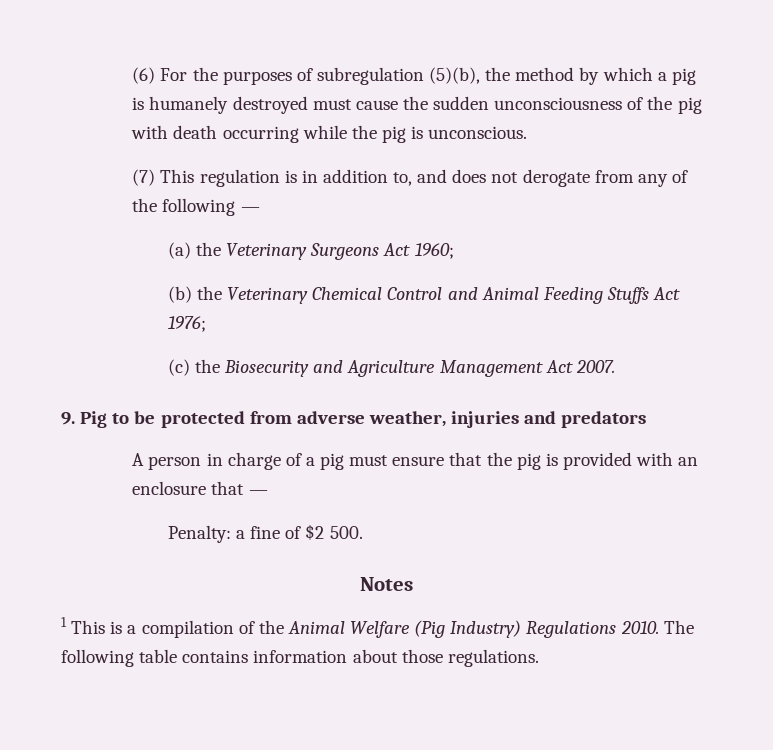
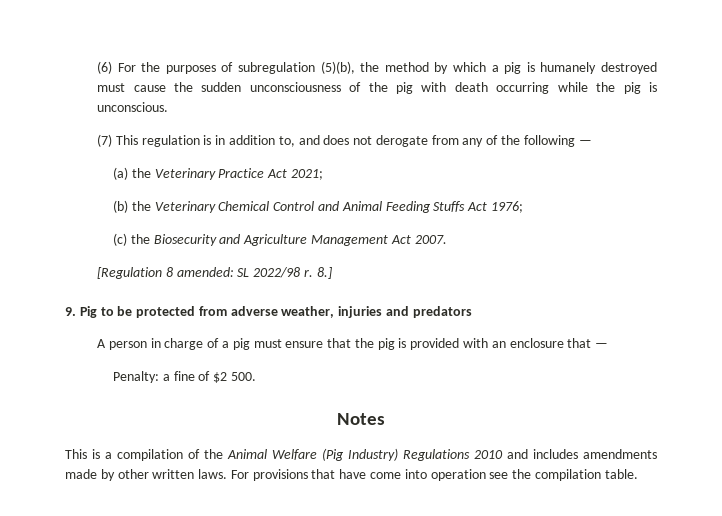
[310,243,454,260] Surgeons Act 1960; -> [218,168,324,180] Practice Act 2021;
(615, 366) none -> [97,267,332,279] // [Regulation 8 amended: SL 2022/98 r. 8.]
[61,617,67,627] 1 -> (385, 419) none
[620,620,694,634] [61,649,539,667] 2010. The following table contains information about those regulations. -> [473,449,657,459] [65,469,638,481] 2010 and includes amendments made by other written laws. For provisions that have come into operation see the compilation table.

